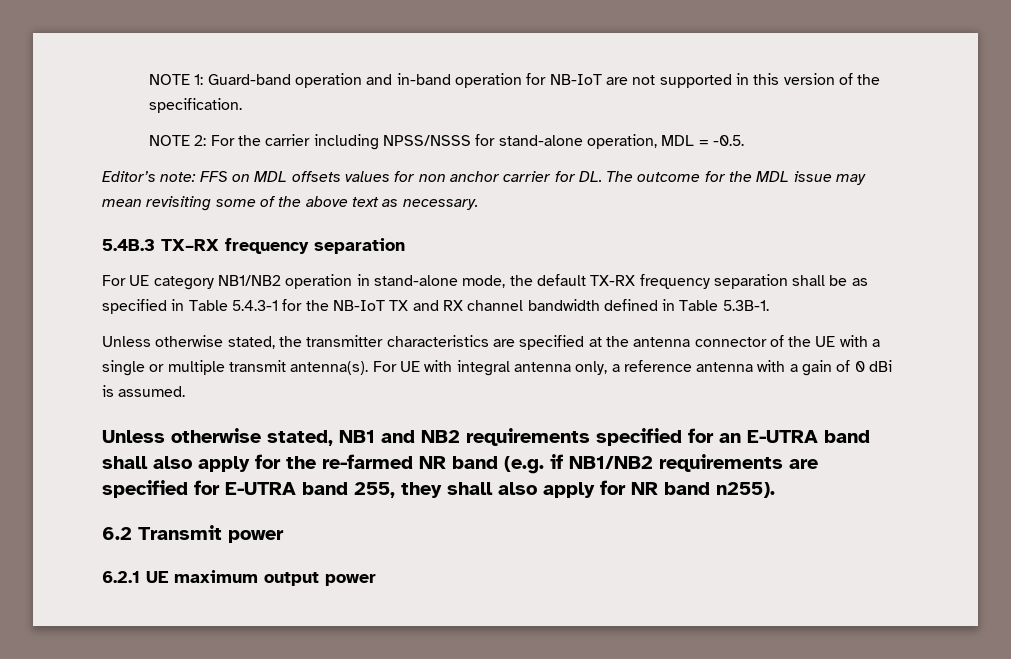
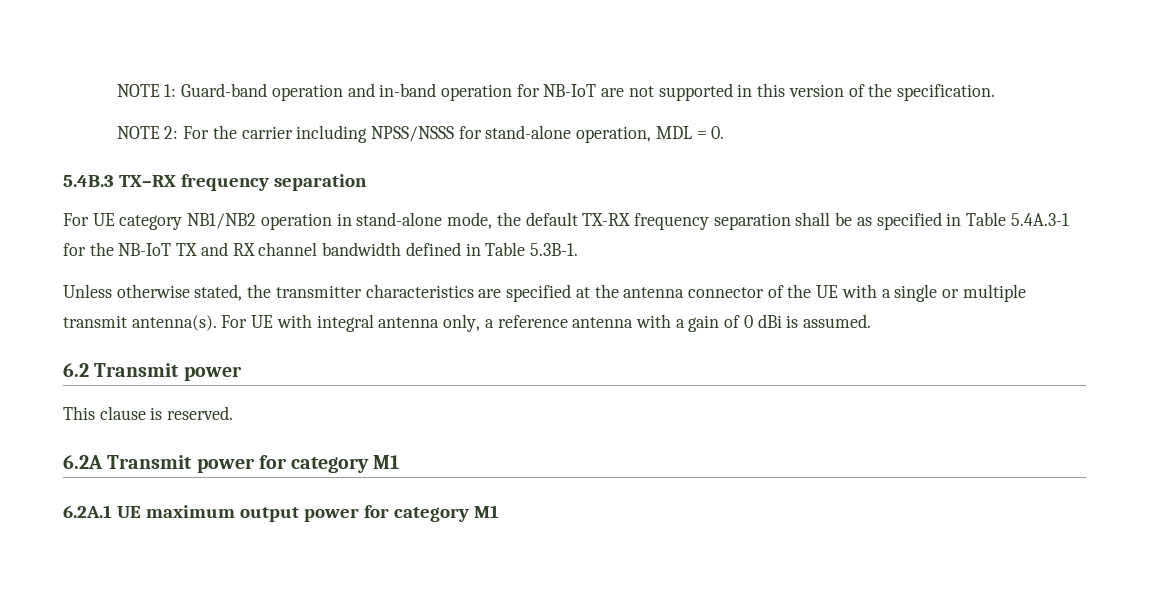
[712,135,744,146] [102,171,867,185] [102,196,478,211] -0.5. // Editor’s note: FFS on MDL offsets values for non anchor carrier for DL. The outcome for the MDL issue may mean revisiting some of the above text as necessary. -> [711,126,725,139] 0.
[231,300,278,311] 5.4.3-1 -> [1010,213,1069,226] 5.4A.3-1
[102,428,870,446] [102,454,818,474] [102,480,775,498] [102,525,284,543] [102,571,140,583] Unless otherwise stated, NB1 and NB2 requirements specified for an E-UTRA band shall also apply for the re-farmed NR band (e.g. if NB1/NB2 requirements are specified for E-UTRA band 255, they shall also apply for NR band n255). // 6.2 Transmit power // 6.2.1 -> [63,363,242,381] [63,406,234,420] [63,455,400,473] [63,505,112,518] 6.2 Transmit power // This clause is reserved. // 6.2A Transmit power for category M1 // 6.2A.1
(376, 580) none -> [363,505,499,522] for category M1

